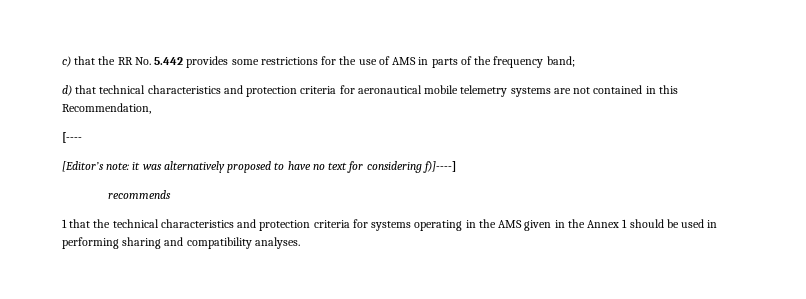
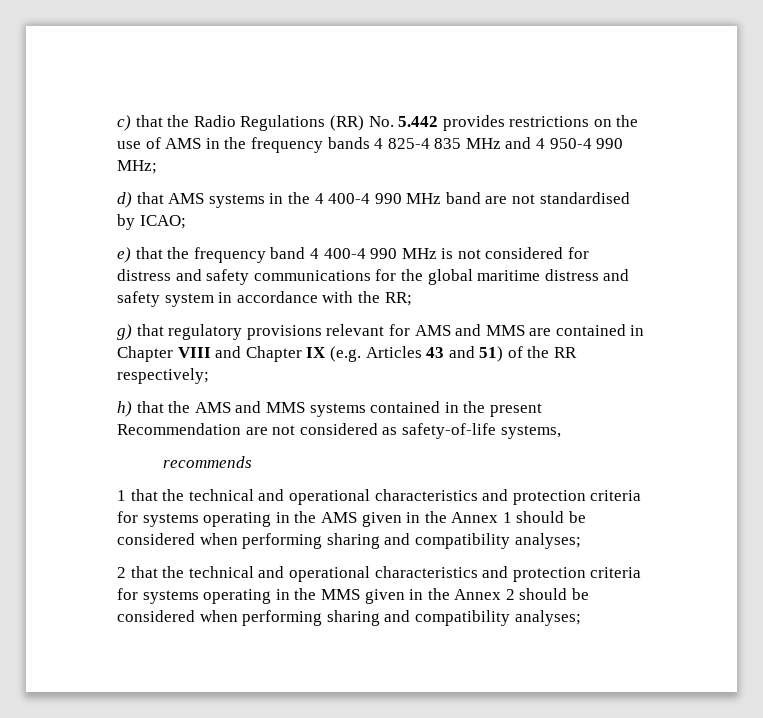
[117,56,337,68] RR No. 5.442 provides some restrictions for -> [193,115,612,131] Radio Regulations (RR) No. 5.442 provides restrictions on
[431,56,575,68] [62,85,678,97] [62,103,151,114] [62,132,82,143] [62,161,456,173] parts of the frequency band; // d) that technical characteristics and protection criteria for aeronautical mobile telemetry systems are not contained in this Recommendation, // [---- // [Editor’s note: it was alternatively proposed to have no text for considering f)]----] -> [224,137,624,153] [117,160,157,174] [117,192,630,208] [117,214,186,230] [117,247,590,263] [117,269,630,285] [117,291,412,307] [117,324,645,340] [117,346,578,362] [117,368,209,384] [117,401,542,417] [117,423,561,439] the frequency bands 4 825-4 835 MHz and 4 950-4 990 MHz; // d) that AMS systems in the 4 400-4 990 MHz band are not standardised by ICAO; // e) that the frequency band 4 400-4 990 MHz is not considered for distress and safety communications for the global maritime distress and safety system in accordance with the RR; // g) that regulatory provisions relevant for AMS and MMS are contained in Chapter VIII and Chapter IX (e.g. Articles 43 and 51) of the RR respectively; // h) that the AMS and MMS systems contained in the present Recommendation are not considered as safety-of-life systems,
(159, 223) none -> [258,489,370,505] and operational
[681,219,718,228] [62,237,300,249] used in performing sharing and compatibility analyses. -> [117,533,581,549] [117,566,642,582] [117,588,590,604] [117,610,581,626] considered when performing sharing and compatibility analyses; // 2 that the technical and operational characteristics and protection criteria for systems operating in the MMS given in the Annex 2 should be considered when performing sharing and compatibility analyses;

